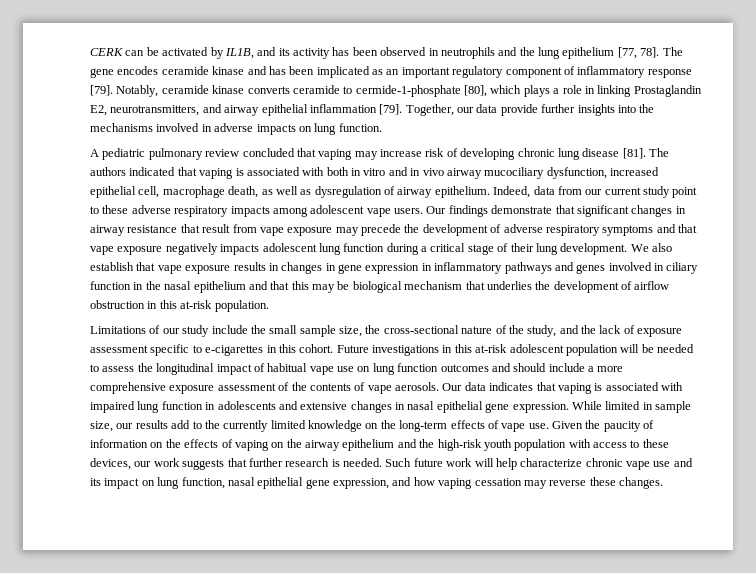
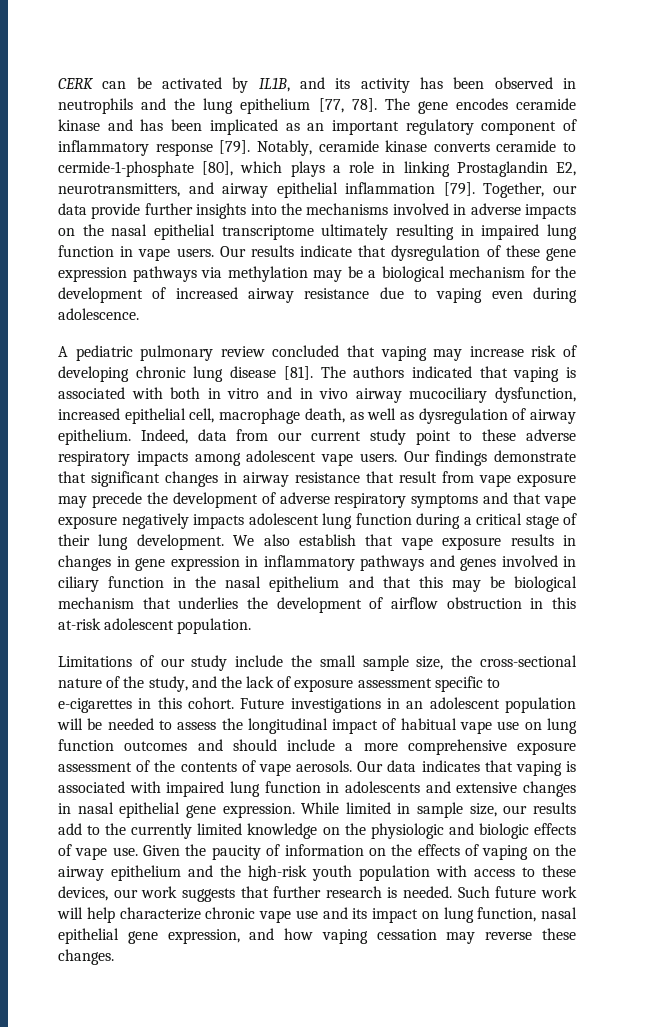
[314,123,382,135] lung function. -> [82,224,577,240] [58,245,576,261] [58,266,576,282] [58,287,577,303] [58,308,139,320] the nasal epithelial transcriptome ultimately resulting in impaired lung function in vape users. Our results indicate that dysregulation of these gene expression pathways via methylation may be a biological mechanism for the development of increased airway resistance due to vaping even during adolescence.
(213, 304) none -> [104,618,175,630] adolescent
[454,344,508,353] this at-risk -> [406,701,424,709] an
[399,420,448,432] long-term -> [370,823,529,839] physiologic and biologic

